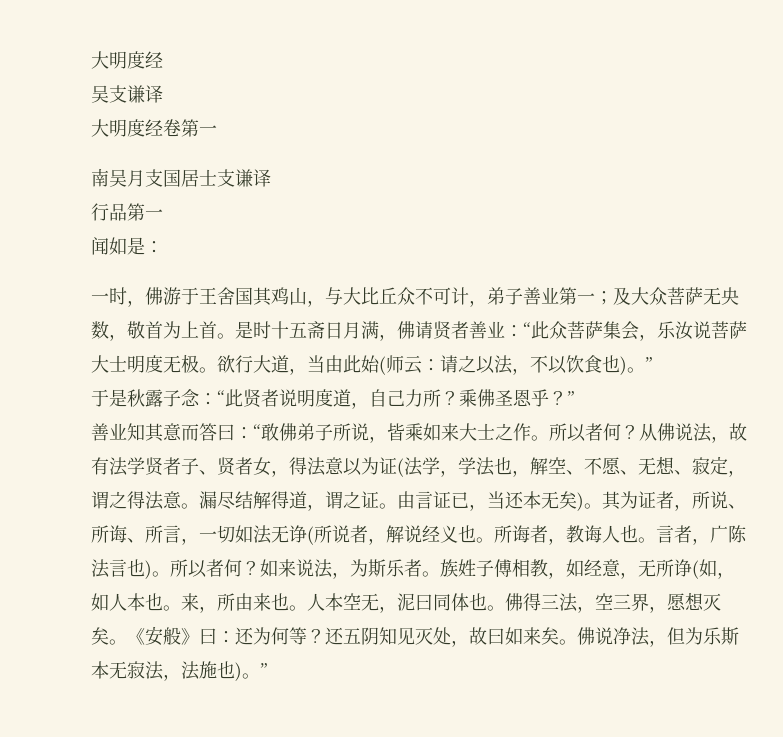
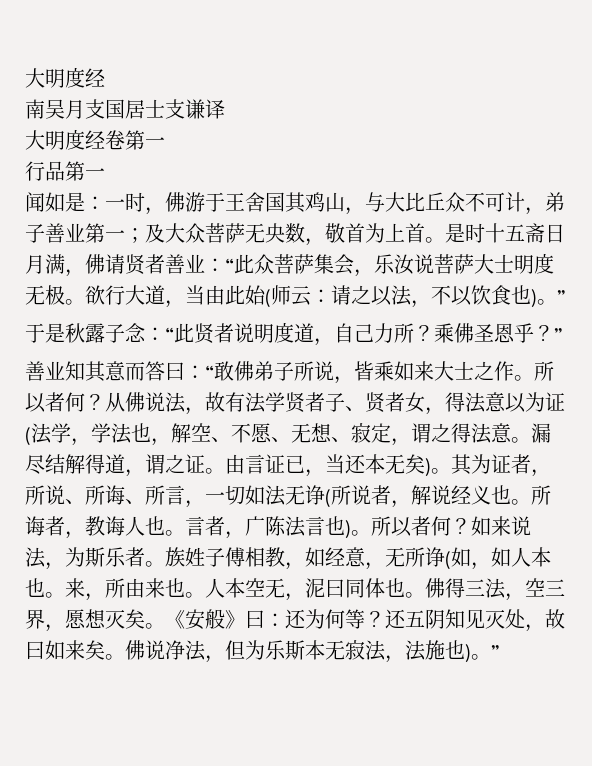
[91,85,109,103] 吴 -> [25,99,165,119] 南吴月支国居士
[91,168,271,187] // 南吴月支国居士支谦译 -> (165, 142) none
(163, 247) // -> (105, 203) none

